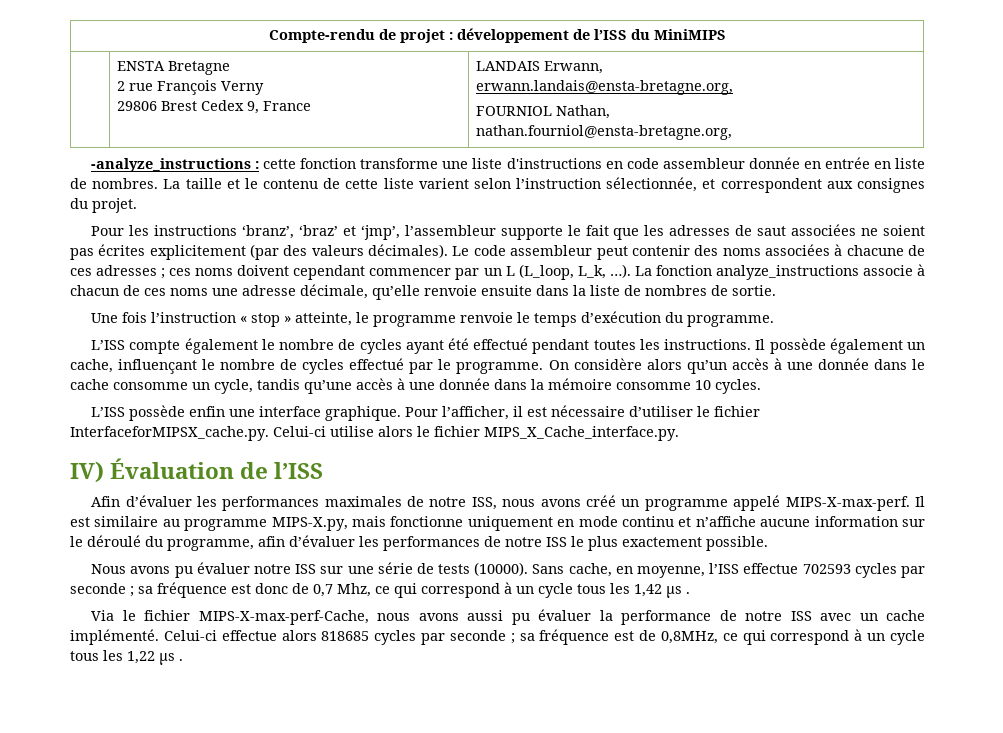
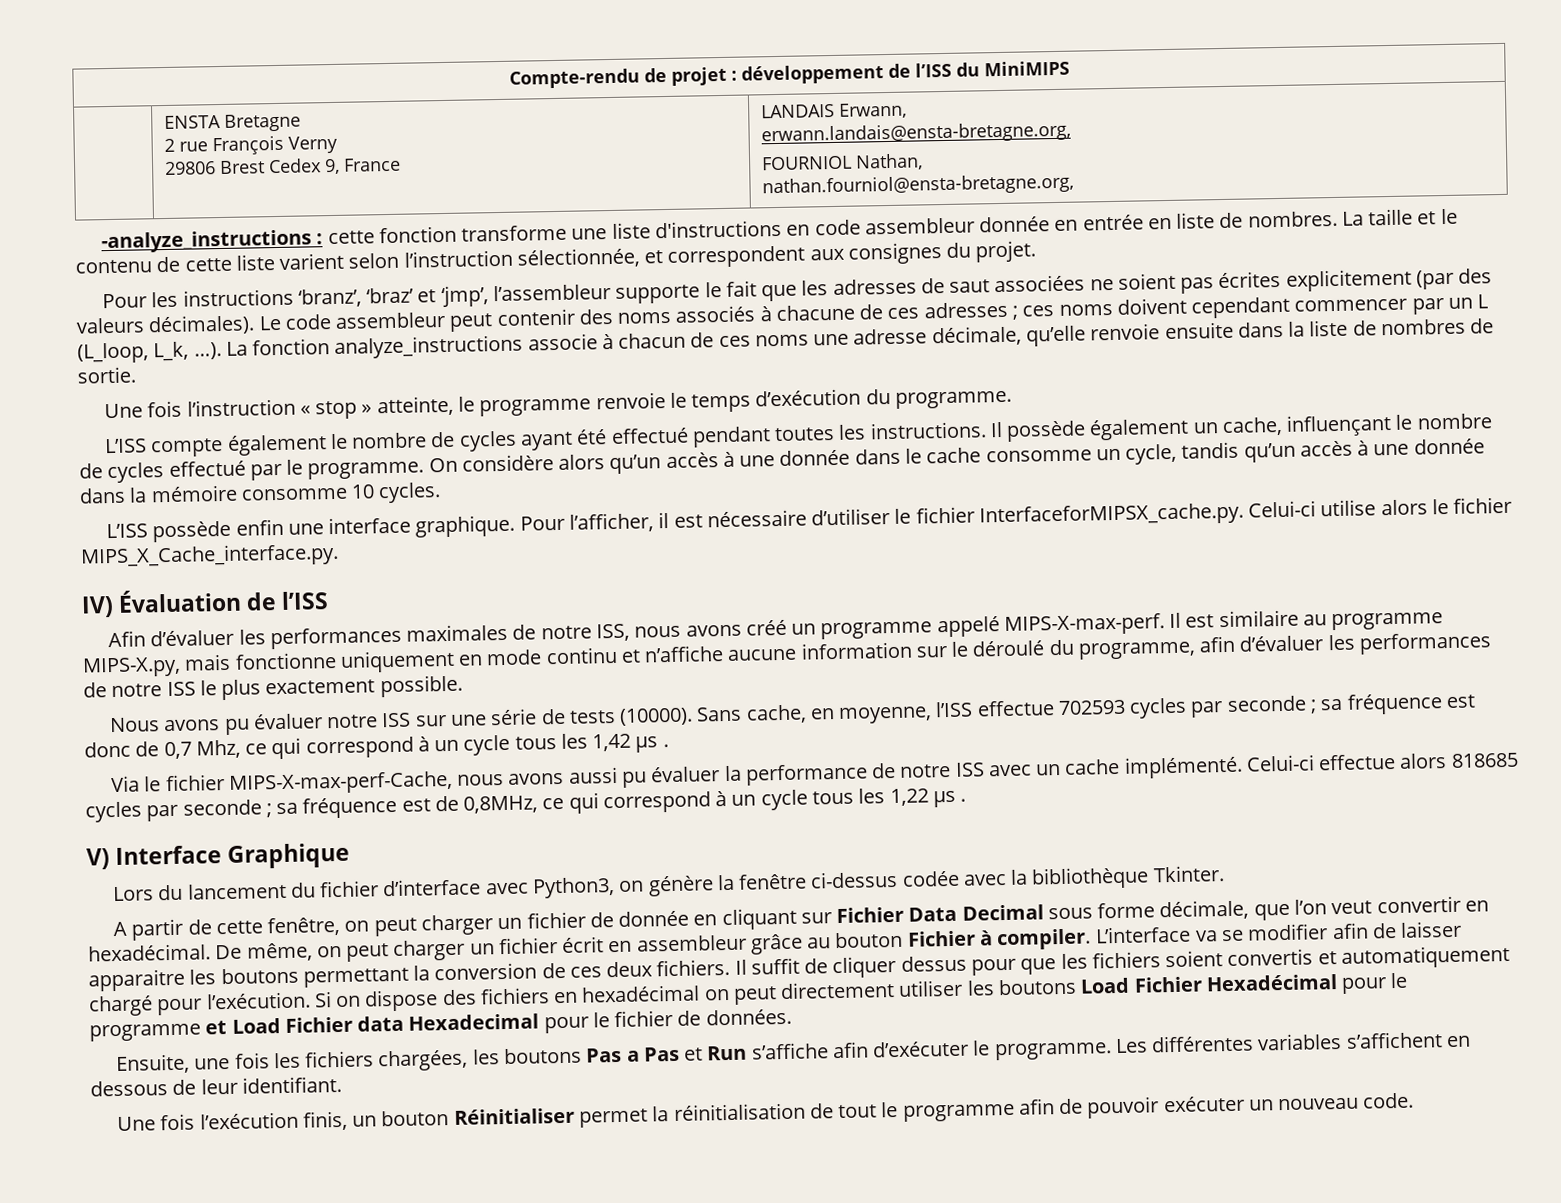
[764,244,830,256] associées -> [675,305,756,323] associés
[304,380,352,394] qu’une -> [1243,442,1296,463] qu’un
(183, 660) none -> [86,842,351,870] [113,865,1225,902] [113,895,1489,941] [88,920,1463,962] [88,944,1510,992] [88,972,1409,1017] [89,1008,792,1042] [116,1031,1471,1075] [90,1075,342,1097] [117,1092,1415,1132] // V) Interface Graphique // Lors du lancement du fichier d’interface avec Python3, on génère la fenêtre ci-dessus codée avec la bibliothèque Tkinter. // A partir de cette fenêtre, on peut charger un fichier de donnée en cliquant sur Fichier Data Decimal sous forme décimale, que l’on veut convertir en hexadécimal. De même, on peut charger un fichier écrit en assembleur grâce au bouton Fichier à compiler. L’interface va se modifier afin de laisser apparaitre les boutons permettant la conversion de ces deux fichiers. Il suffit de cliquer dessus pour que les fichiers soient convertis et automatiquement chargé pour l’exécution. Si on dispose des fichiers en hexadécimal on peut directement utiliser les boutons Load Fichier Hexadécimal pour le programme et Load Fichier data Hexadecimal pour le fichier de données. // Ensuite, une fois les fichiers chargées, les boutons Pas a Pas et Run s’affiche afin d’exécuter le programme. Les différentes variables s’affichent en dessous de leur identifiant. // Une fois l’exécution finis, un bouton Réinitialiser permet la réinitialisation de tout le programme afin de pouvoir exécuter un nouveau code.

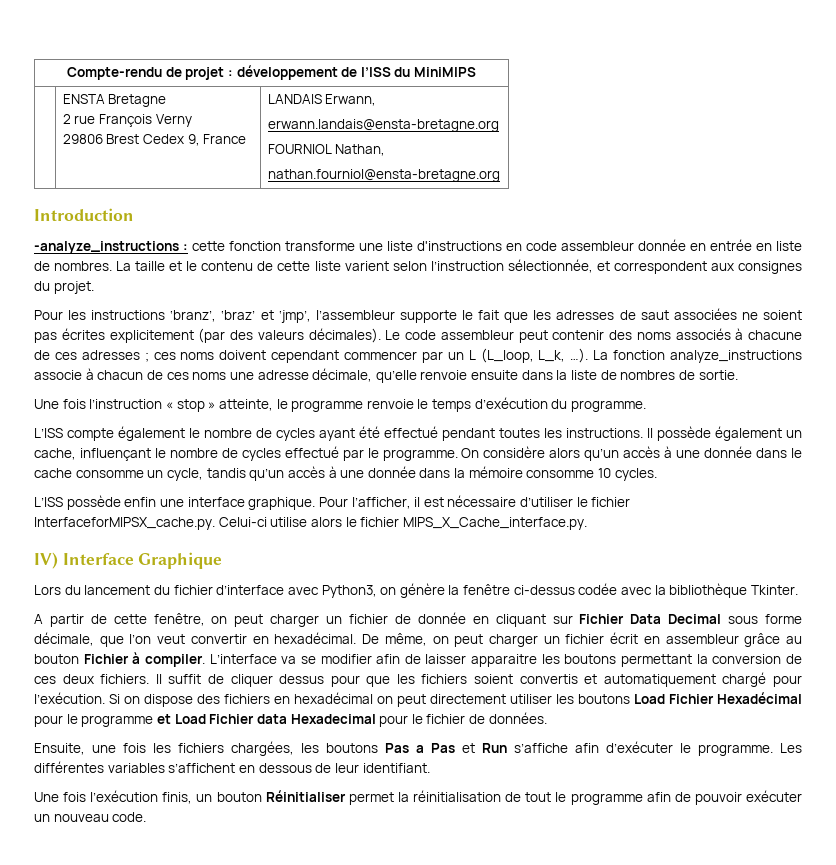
[760,121,1071,146] erwann.landais@ensta-bretagne.org, -> [267,119,499,132] erwann.landais@ensta-bretagne.org
[761,173,1074,198] nathan.fourniol@ensta-bretagne.org, -> [267,169,500,182] [34,208,134,221] nathan.fourniol@ensta-bretagne.org // Introduction
[118,588,330,613] [108,609,1444,650] [82,632,1493,678] [83,674,463,701] [109,693,1476,736] [84,733,669,760] [111,752,1519,795] [85,788,967,823] [86,848,110,870] Évaluation de l’ISS // Afin d’évaluer les performances maximales de notre ISS, nous avons créé un programme appelé MIPS-X-max-perf. Il est similaire au programme MIPS-X.py, mais fonctionne uniquement en mode continu et n’affiche aucune information sur le déroulé du programme, afin d’évaluer les performances de notre ISS le plus exactement possible. // Nous avons pu évaluer notre ISS sur une série de tests (10000). Sans cache, en moyenne, l’ISS effectue 702593 cycles par seconde ; sa fréquence est donc de 0,7 Mhz, ce qui correspond à un cycle tous les 1,42 µs . // Via le fichier MIPS-X-max-perf-Cache, nous avons aussi pu évaluer la performance de notre ISS avec un cache implémenté. Celui-ci effectue alors 818685 cycles par seconde ; sa fréquence est de 0,8MHz, ce qui correspond à un cycle tous les 1,22 µs . // V) -> (58, 560) none

